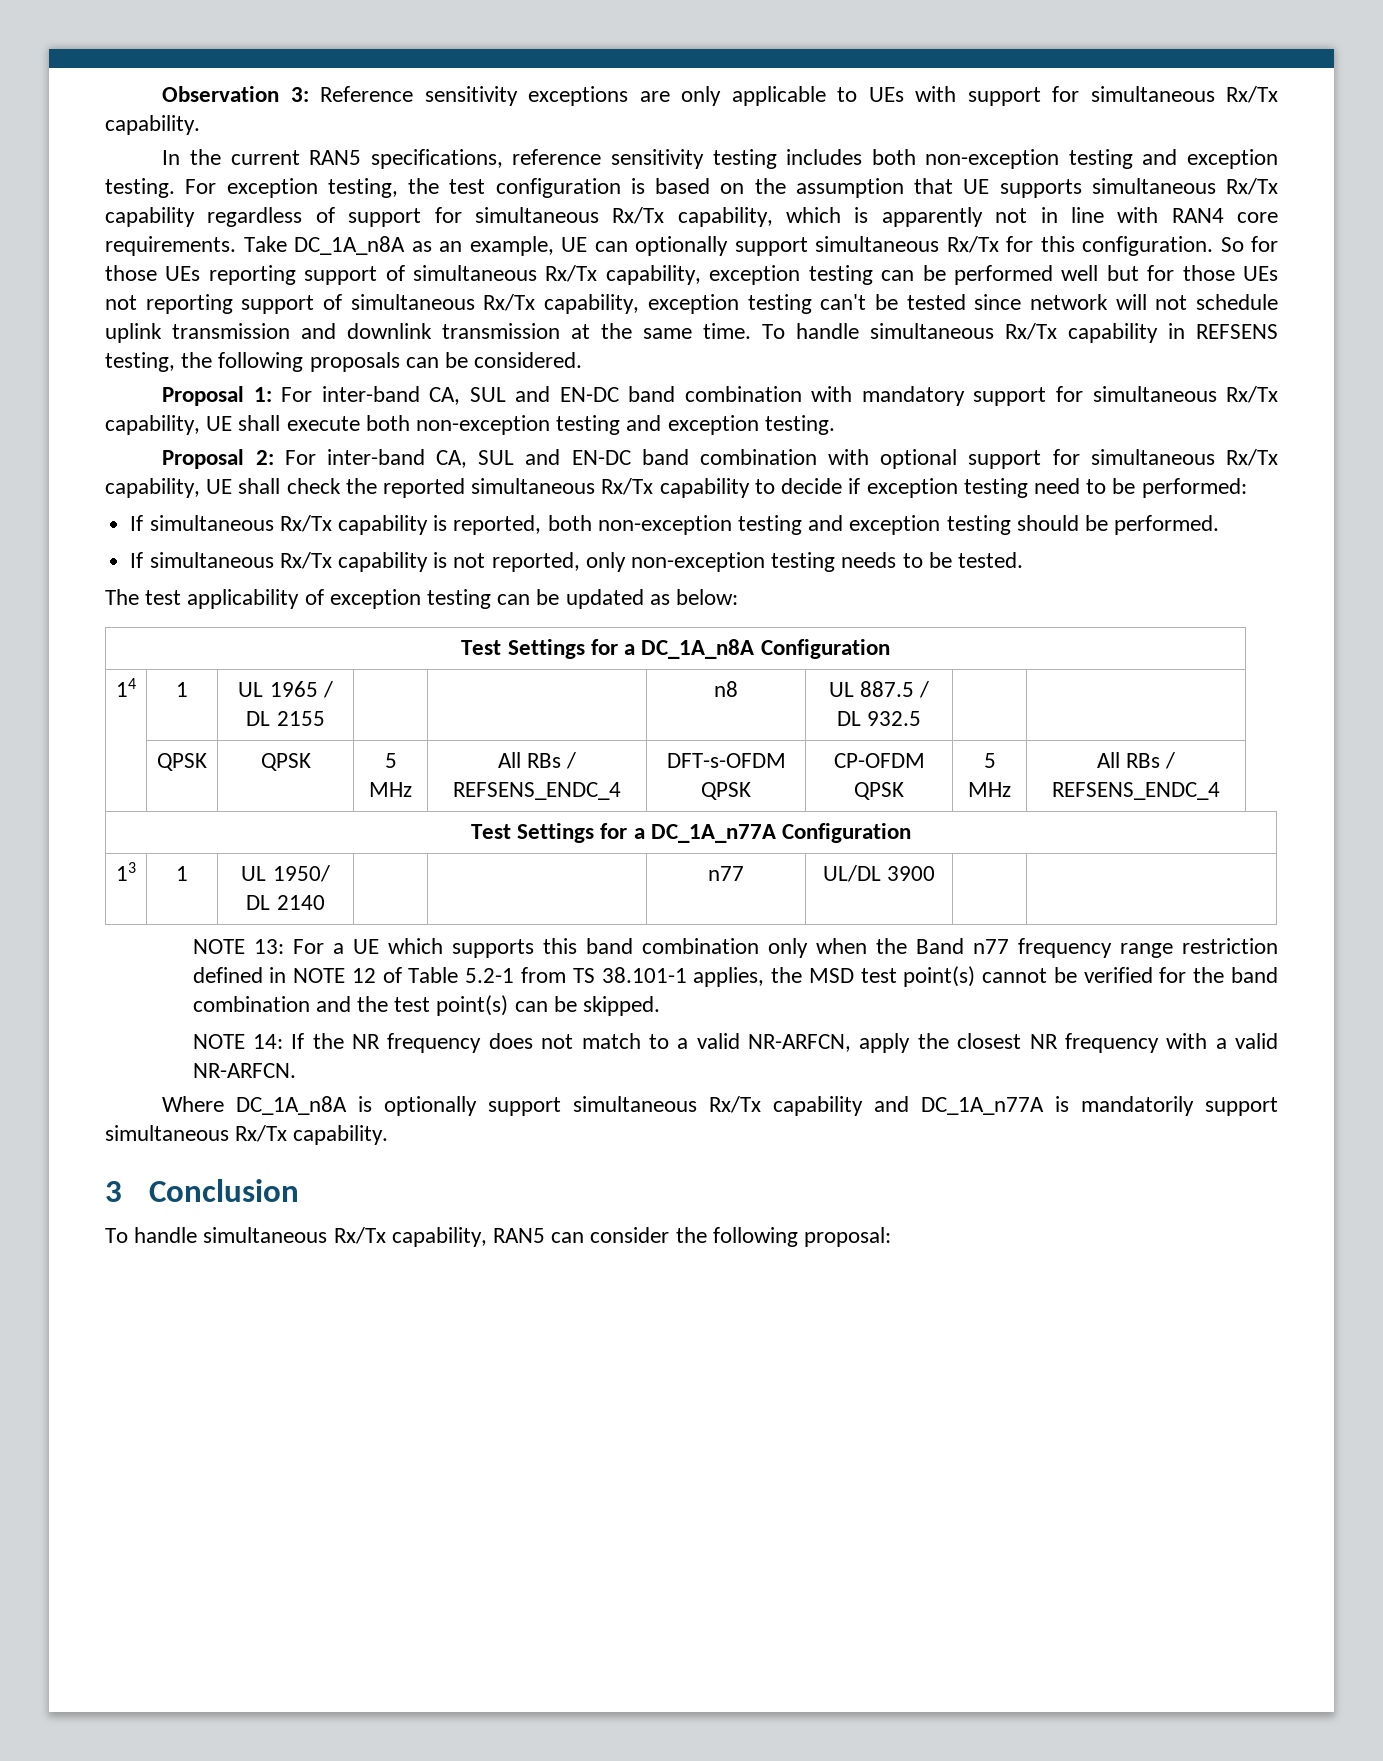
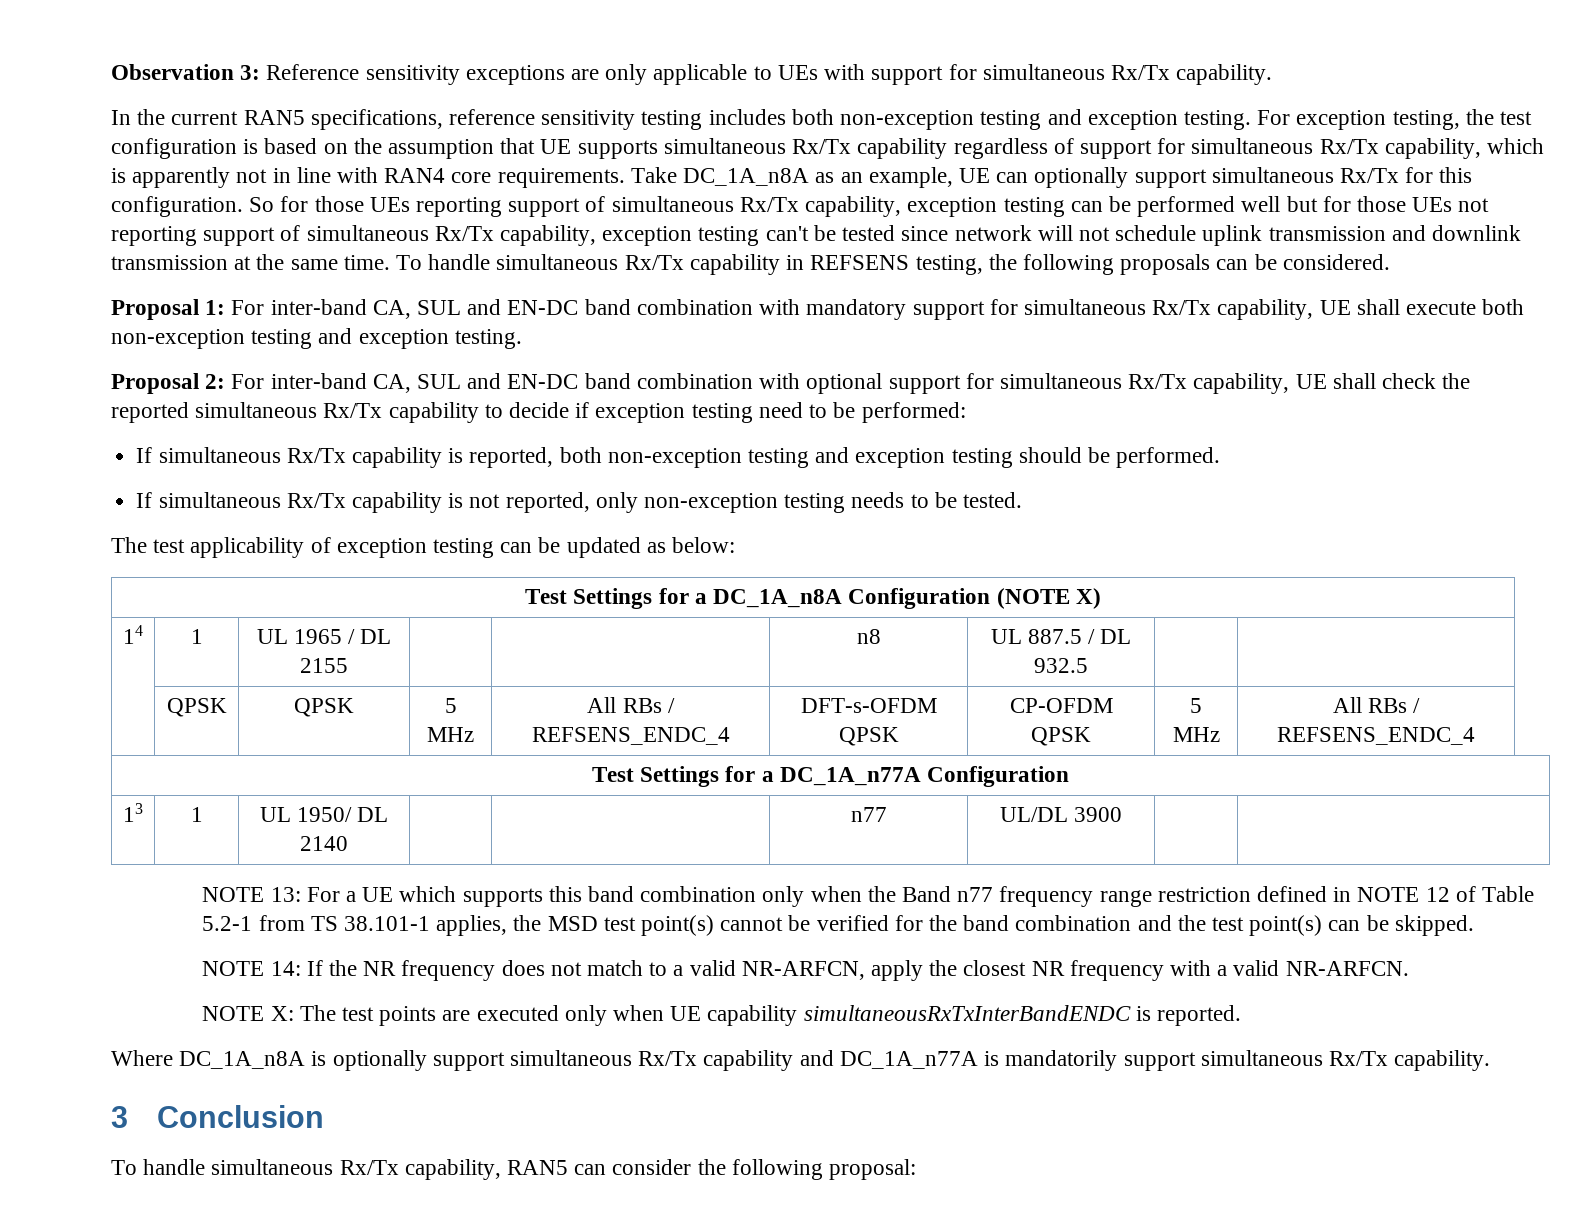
(890, 649) none -> [996,588,1101,609] (NOTE X)
(296, 1070) none -> [202,1005,1242,1026] // NOTE X: The test points are executed only when UE capability simultaneousRxTxInterBandENDC is reported.

